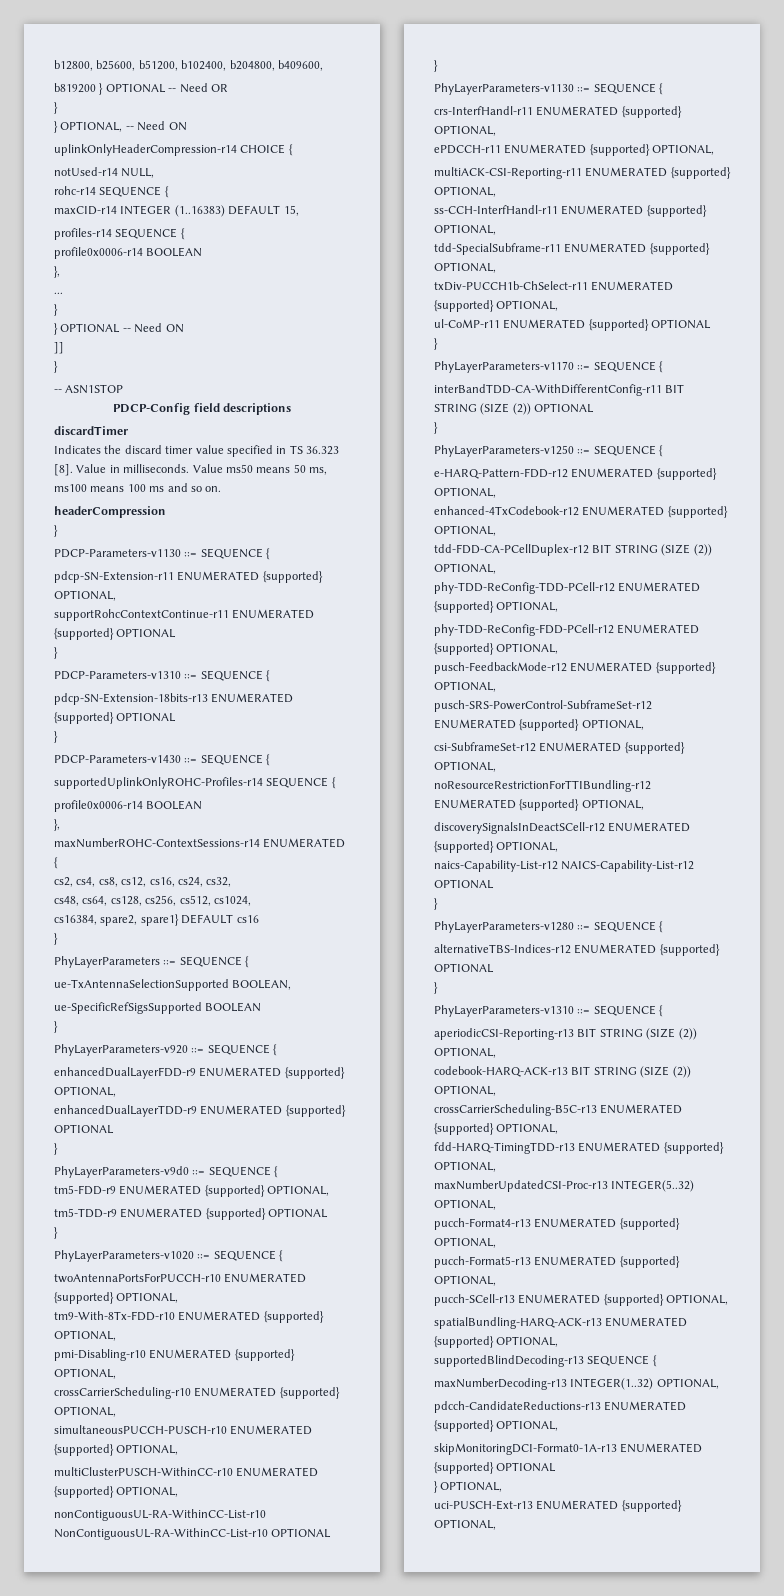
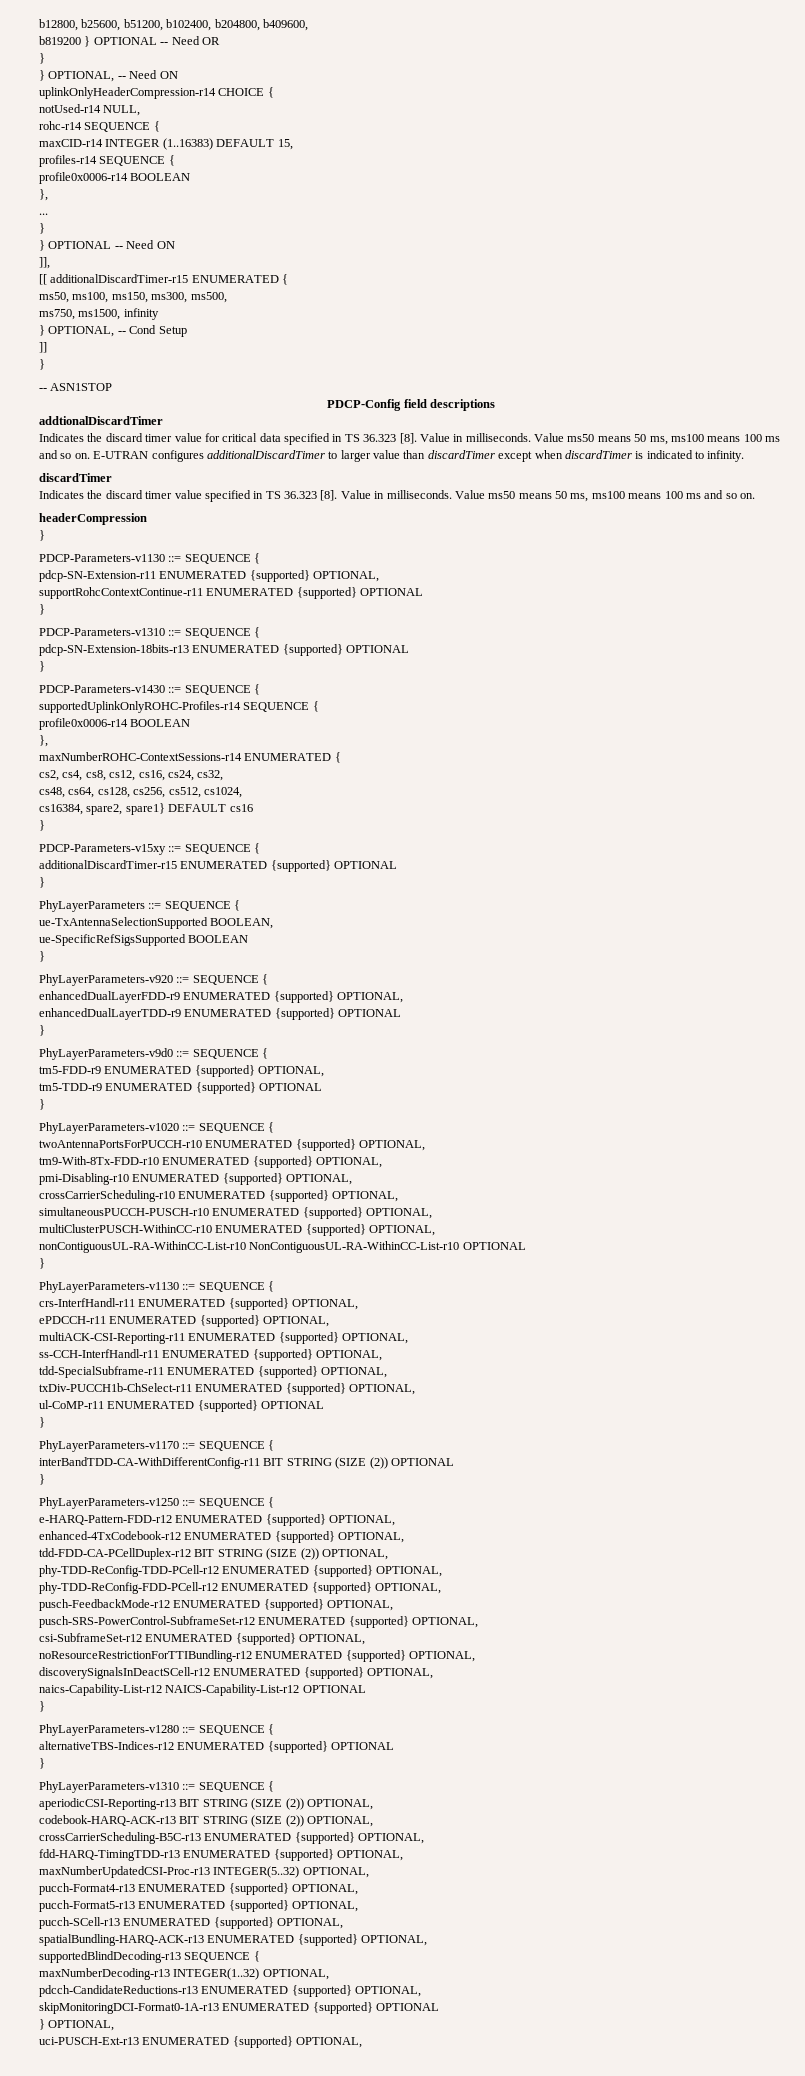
(184, 328) none -> [39,257,50,269] [39,274,289,285] [39,292,227,303] [39,308,159,320] [39,325,187,337] // ]], // [[ additionalDiscardTimer-r15 ENUMERATED { // ms50, ms100, ms150, ms300, ms500, // ms750, ms1500, infinity // } OPTIONAL, -- Cond Setup
(291, 409) none -> [39,416,163,425] [39,433,780,445] [39,450,745,462] // addtionalDiscardTimer // Indicates the discard timer value for critical data specified in TS 36.323 [8]. Value in milliseconds. Value ms50 means 50 ms, ms100 means 100 ms and so on. E-UTRAN configures additionalDiscardTimer to larger value than discardTimer except when discardTimer is indicated to infinity.
(58, 939) none -> [39,843,261,855] [39,860,398,872] [39,877,45,888] // PDCP-Parameters-v15xy ::= SEQUENCE { // additionalDiscardTimer-r15 ENUMERATED {supported} OPTIONAL // }

